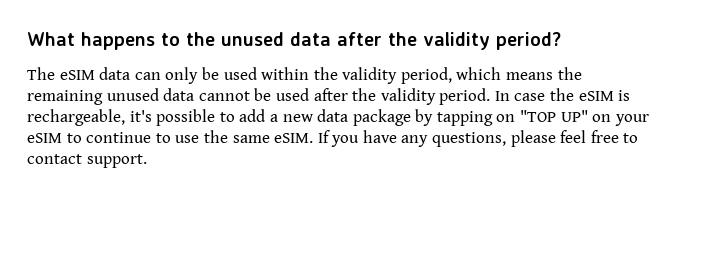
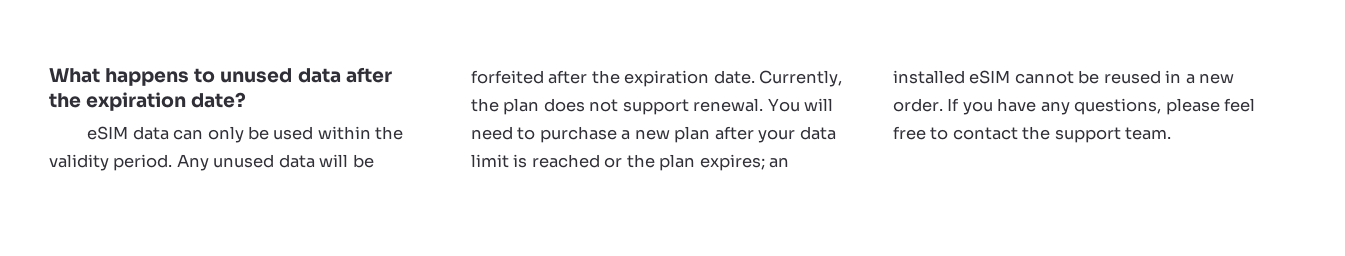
[186,32,215,46] the -> (216, 75) none
[423,32,561,50] [27,67,55,80] validity period? // The -> [86,92,247,111] expiration date? //
[400,67,582,84] [27,88,631,105] [27,109,649,126] [27,130,314,143] period, which means the remaining unused data cannot be used after the validity period. In case the eSIM is rechargeable, it's possible to add a new data package by tapping on "TOP UP" on your eSIM to continue to use the same eSIM. -> [113,154,374,171] [471,70,843,87] [471,98,834,115] [471,126,836,143] [471,154,790,171] [893,70,1235,84] [893,98,943,112] period. Any unused data will be forfeited after the expiration date. Currently, the plan does not support renewal. You will need to purchase a new plan after your data limit is reached or the plan expires; an installed eSIM cannot be reused in a new order.
[86,154,147,168] support. -> [1022,126,1172,143] the support team.

